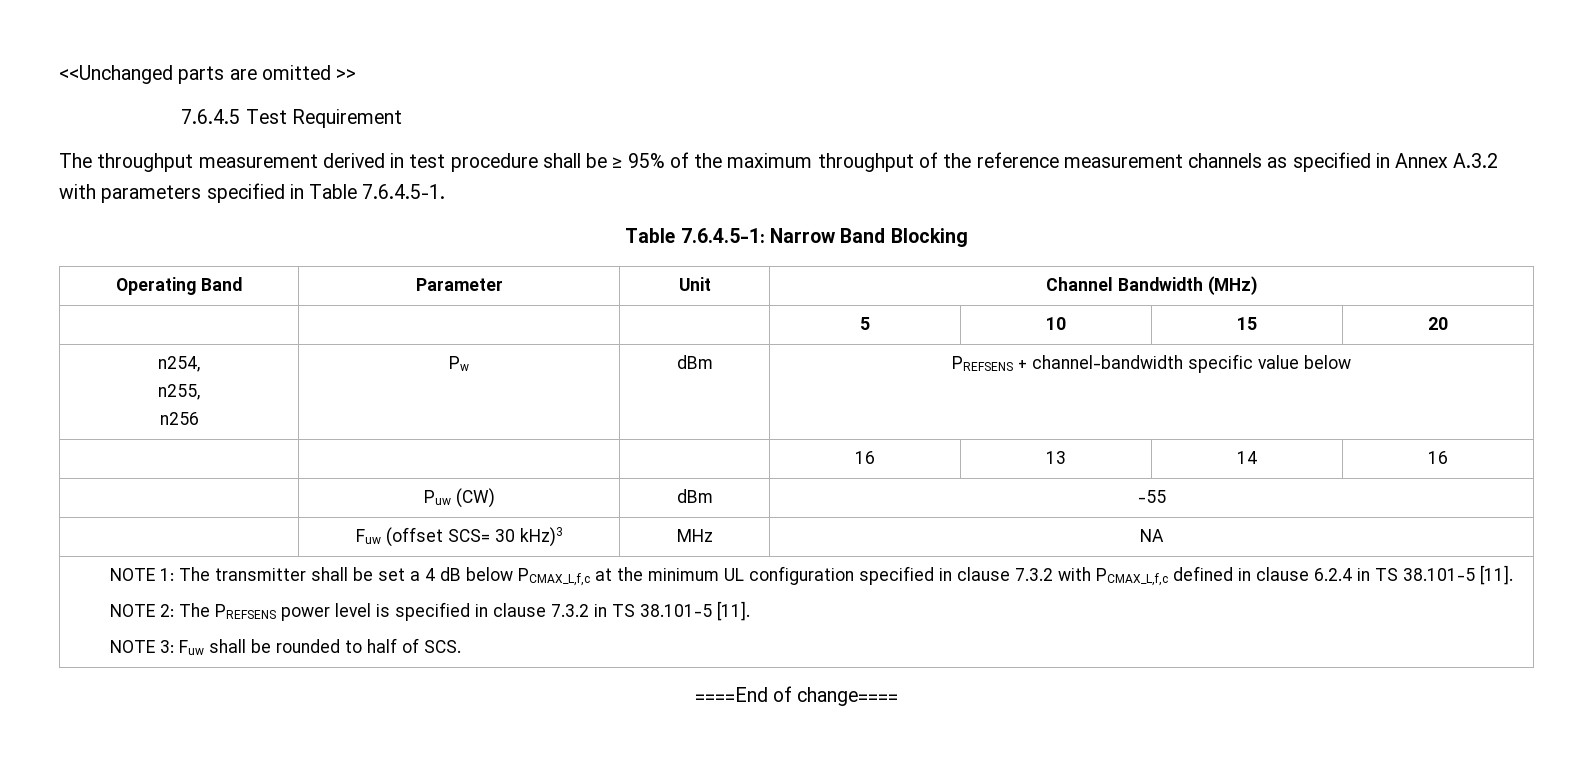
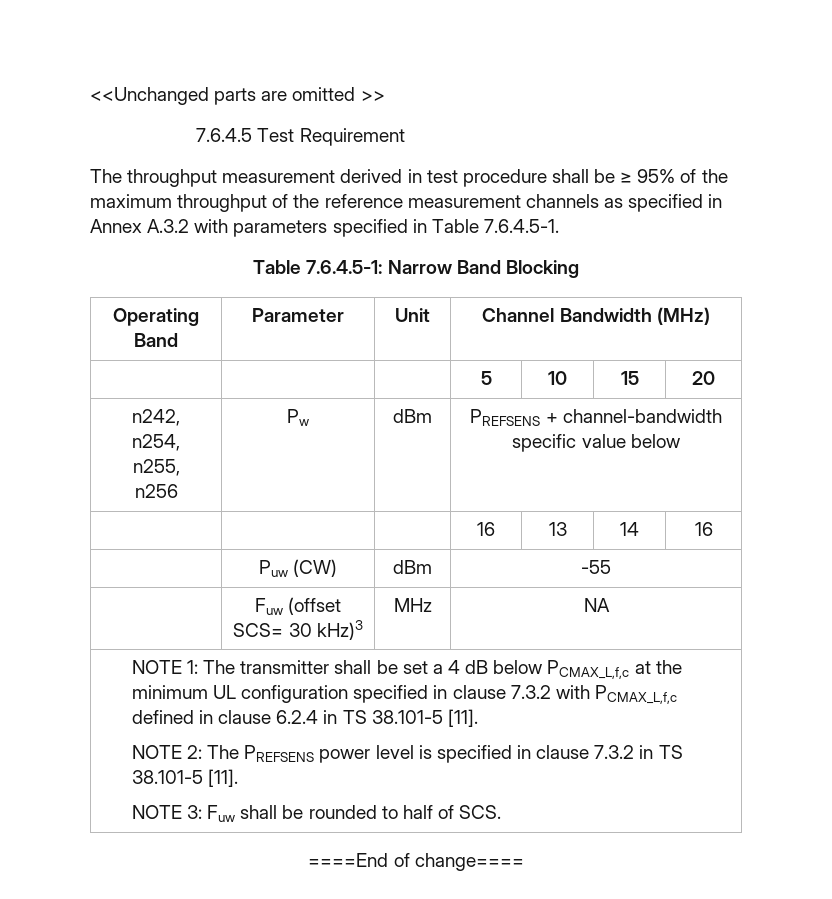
(1448, 323) none -> [132,409,180,426] n242, //

